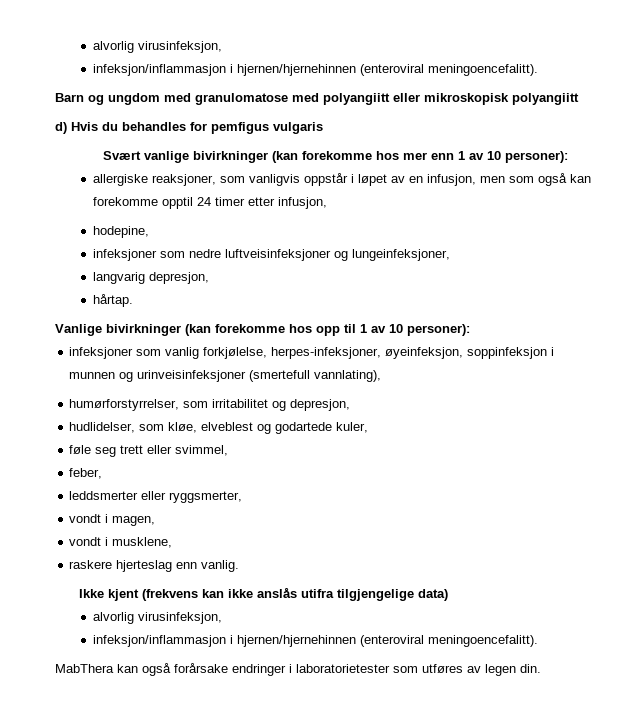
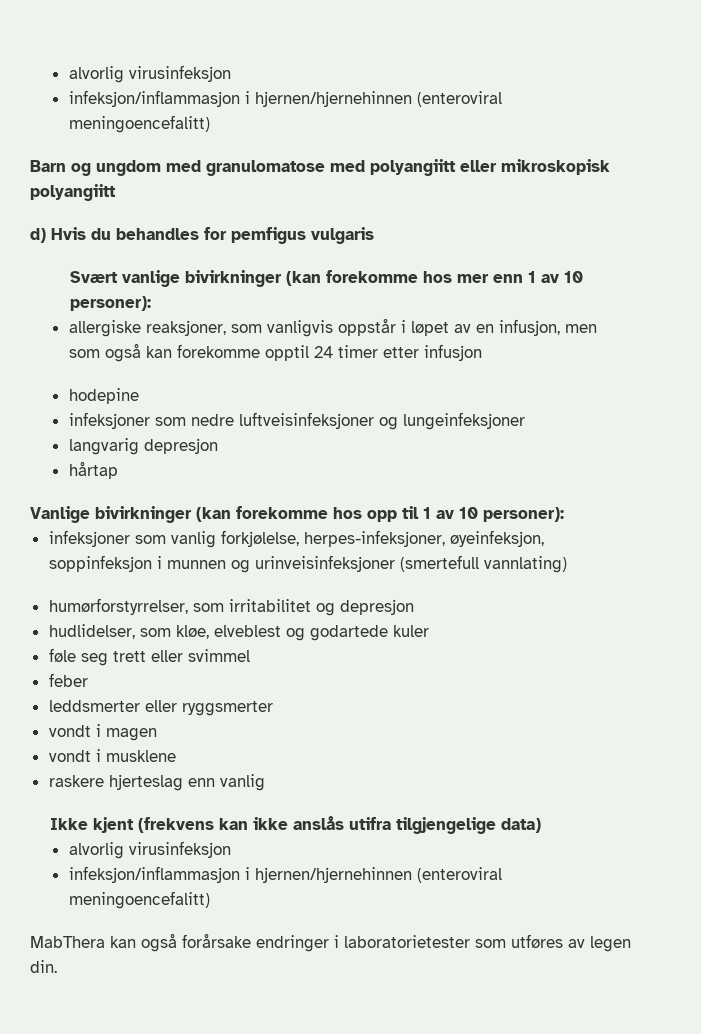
[93,41,223,53] [93,64,539,76] alvorlig virusinfeksjon, // infeksjon/inflammasjon i hjernen/hjernehinnen (enteroviral meningoencefalitt). -> [68,65,231,83] [68,90,502,107] [68,115,210,133] alvorlig virusinfeksjon // infeksjon/inflammasjon i hjernen/hjernehinnen (enteroviral meningoencefalitt)
[278,197,328,209] [93,226,150,238] infusjon, // hodepine, -> [423,344,482,361] [68,388,139,404] infusjon // hodepine
[352,249,451,261] lungeinfeksjoner, -> [402,412,525,430] lungeinfeksjoner
[149,272,210,284] [93,294,134,307] depresjon, // hårtap. -> [143,438,218,454] [68,461,118,479] depresjon // hårtap
[314,370,382,382] vannlating), -> [483,556,567,573] vannlating)
[290,399,351,411] depresjon, -> [339,599,414,615] depresjon
[336,422,369,433] kuler, -> [392,625,429,637] kuler
[175,445,229,456] [69,468,103,479] svimmel, // feber, -> [187,649,250,662] [48,673,88,687] svimmel // feber
[169,491,243,503] [69,514,156,526] [69,537,173,548] ryggsmerter, // vondt i magen, // vondt i musklene, -> [181,701,273,716] [48,724,157,741] [48,749,176,762] ryggsmerter // vondt i magen // vondt i musklene
[201,560,240,572] vanlig. -> [219,774,265,791] vanlig
[138,612,223,624] [93,635,539,647] virusinfeksjon, // infeksjon/inflammasjon i hjernen/hjernehinnen (enteroviral meningoencefalitt). -> [128,841,231,858] [68,866,502,883] [68,891,210,909] virusinfeksjon // infeksjon/inflammasjon i hjernen/hjernehinnen (enteroviral meningoencefalitt)

